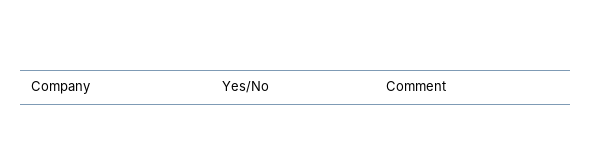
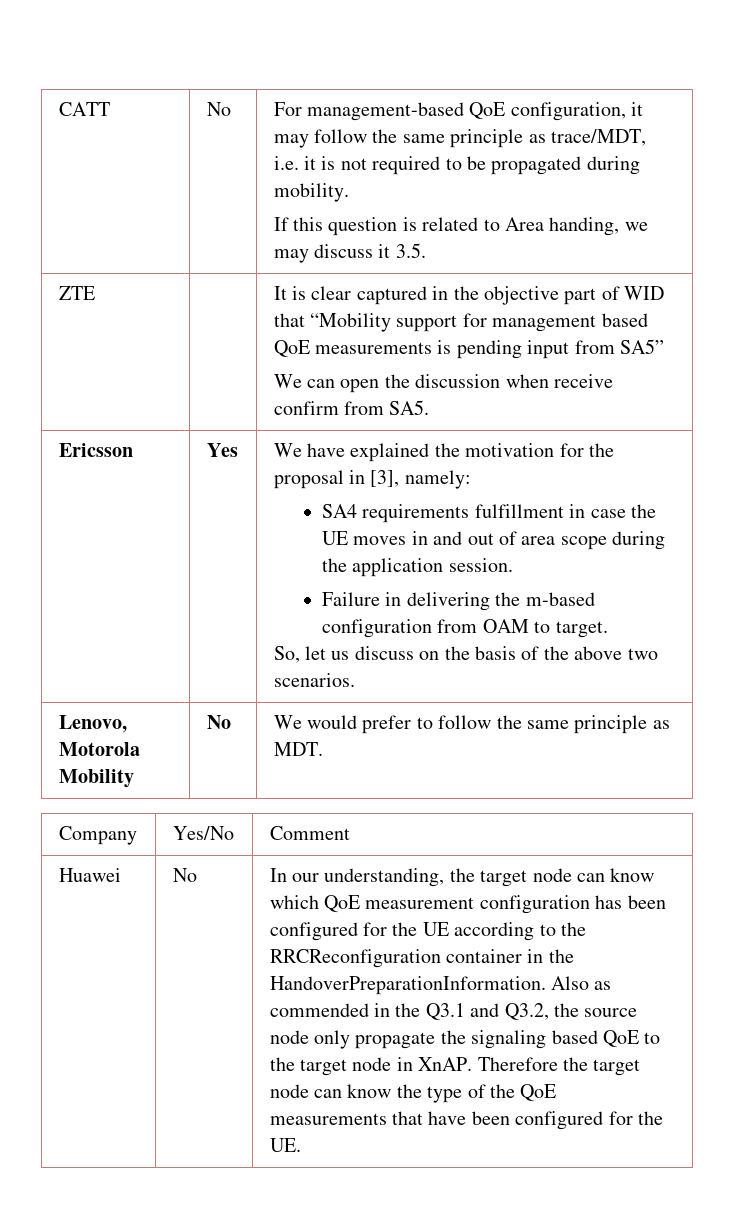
[30,81,90,94] [221,81,269,93] [385,81,446,91] Company | Yes/No | Comment -> [58,102,110,116] [206,102,231,116] [273,102,644,121] [273,129,646,148] [273,156,640,175] [273,183,349,202] [273,217,648,236] [273,243,426,263] [58,286,95,300] [273,286,665,305] [273,313,648,332] [273,339,664,359] [273,374,613,393] [273,400,430,415] [58,443,133,457] [206,443,238,457] [273,443,614,462] [273,470,471,489] [321,504,656,523] [321,531,666,550] [321,558,513,577] [321,592,595,611] [321,619,608,638] [273,646,658,663] [273,673,355,687] [58,715,127,733] [58,742,140,756] [58,769,134,788] [206,715,231,729] [273,715,670,734] [273,742,323,756] [58,826,137,845] [172,826,234,840] [269,826,350,840] [58,868,121,882] [172,868,197,882] [269,868,655,887] [269,895,666,914] [269,922,586,941] [269,949,574,968] [269,976,612,995] [269,1003,638,1021] [269,1030,661,1049] [269,1057,641,1076] [269,1084,557,1103] [269,1111,663,1130] [269,1138,301,1152] CATT | No | For management-based QoE configuration, it may follow the same principle as trace/MDT, i.e. it is not required to be propagated during mobility. // If this question is related to Area handing, we may discuss it 3.5. // ZTE | | It is clear captured in the objective part of WID that “Mobility support for management based QoE measurements is pending input from SA5” // We can open the discussion when receive confirm from SA5. // Ericsson | Yes | We have explained the motivation for the proposal in [3], namely: // SA4 requirements fulfillment in case the UE moves in and out of area scope during the application session. // Failure in delivering the m-based configuration from OAM to target. // So, let us discuss on the basis of the above two scenarios. // Lenovo, Motorola Mobility | No | We would prefer to follow the same principle as MDT. // Company | Yes/No | Comment // Huawei | No | In our understanding, the target node can know which QoE measurement configuration has been configured for the UE according to the RRCReconfiguration container in the HandoverPreparationInformation. Also as commended in the Q3.1 and Q3.2, the source node only propagate the signaling based QoE to the target node in XnAP. Therefore the target node can know the type of the QoE measurements that have been configured for the UE.

